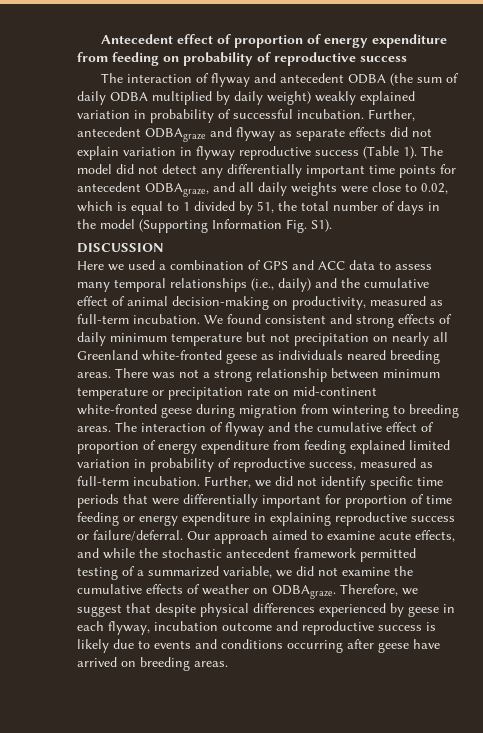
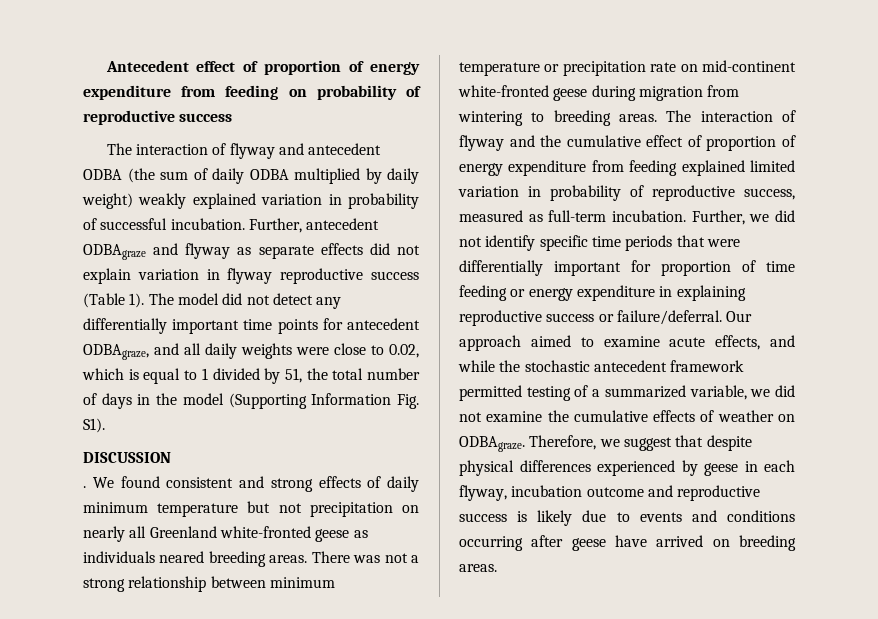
[77,260,432,271] [77,278,429,292] [77,296,443,310] [77,314,200,324] Here we used a combination of GPS and ACC data to assess many temporal relationships (i.e., daily) and the cumulative effect of animal decision-making on productivity, measured as full-term incubation. -> [83,486,86,488] .

